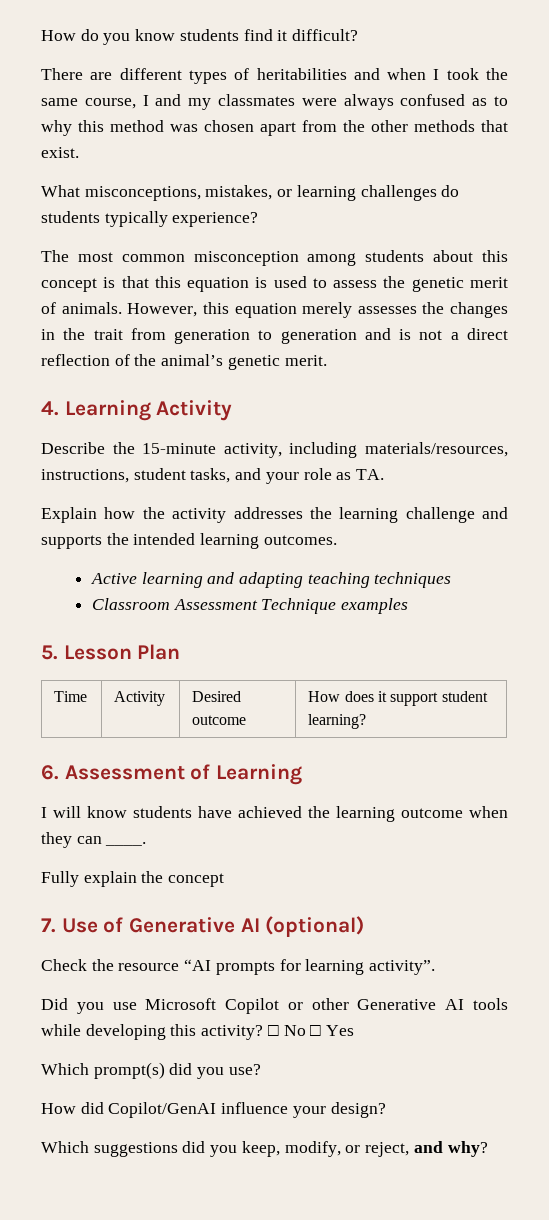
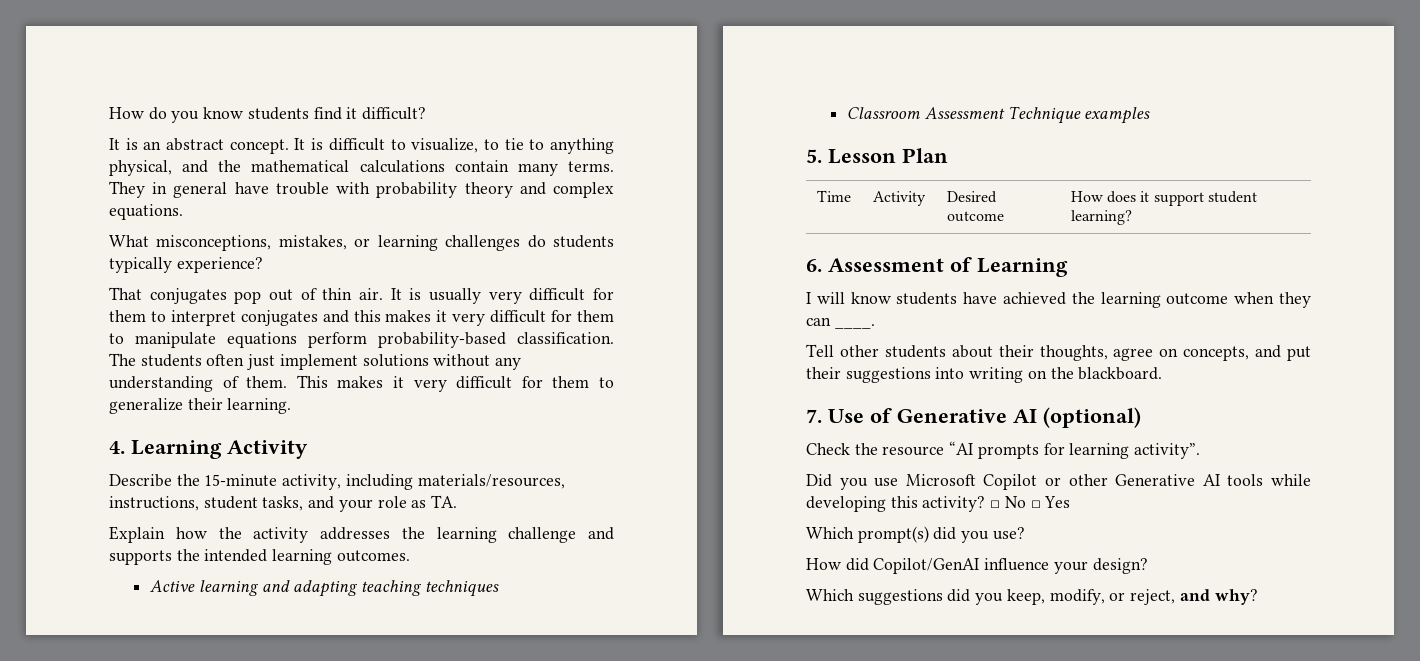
[41,68,509,84] [41,94,509,110] [41,120,508,136] [41,147,79,158] There are different types of heritabilities and when I took the same course, I and my classmates were always confused as to why this method was chosen apart from the other methods that exist. -> [109,138,614,154] [109,160,614,176] [109,181,614,198] [109,204,183,220] It is an abstract concept. It is difficult to visualize, to tie to anything physical, and the mathematical calculations contain many terms. They in general have trouble with probability theory and complex equations.
[41,250,508,266] [41,276,508,292] [41,302,508,318] [41,328,508,344] [41,354,327,370] The most common misconception among students about this concept is that this equation is used to assess the genetic merit of animals. However, this equation merely assesses the changes in the trait from generation to generation and is not a direct reflection of the animal’s genetic merit. -> [109,287,615,304] [109,310,615,326] [109,332,614,348] [109,353,522,370] [109,375,615,392] [109,398,292,414] That conjugates pop out of thin air. It is usually very difficult for them to interpret conjugates and this makes it very difficult for them to manipulate equations perform probability-based classification. The students often just implement solutions without any understanding of them. This makes it very difficult for them to generalize their learning.
[41,871,225,887] Fully explain the concept -> [806,344,1311,361] [806,367,1163,383] Tell other students about their thoughts, agree on concepts, and put their suggestions into writing on the blackboard.

